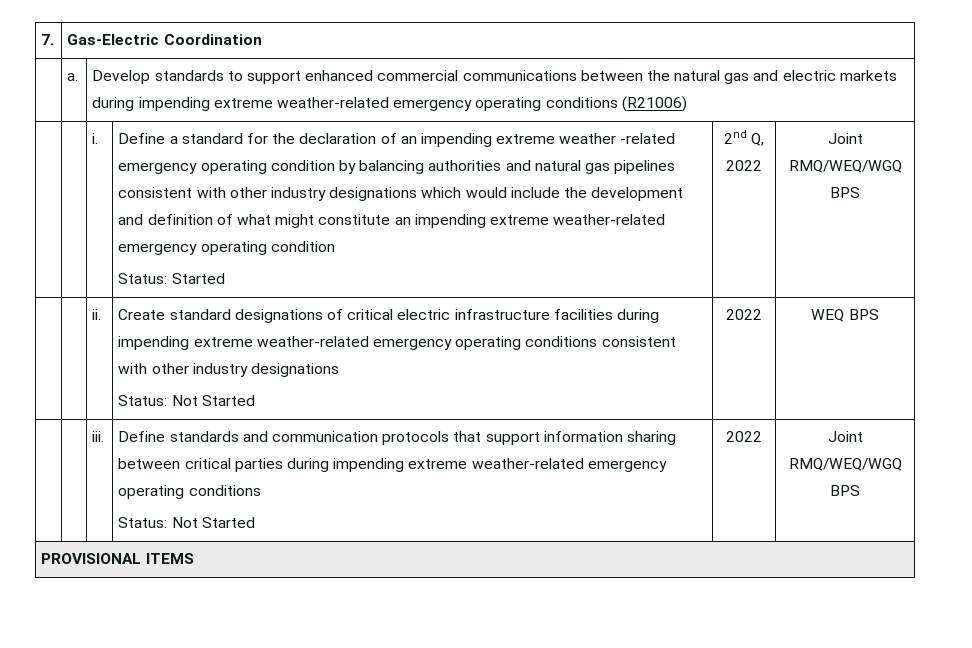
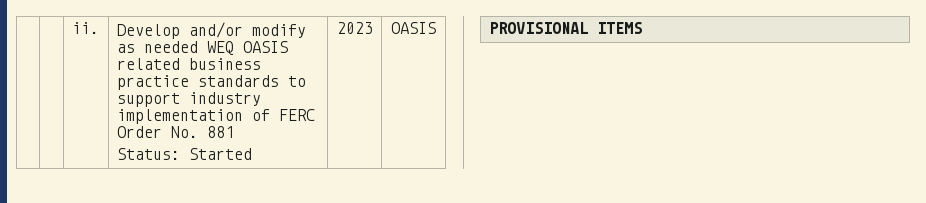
[41,34,55,45] [67,34,262,45] [67,73,79,81] [92,70,897,84] [92,96,687,112] [92,133,99,144] [118,133,676,147] [118,160,676,174] [118,187,684,201] [118,214,666,228] [118,241,335,255] [118,273,225,284] [723,130,765,146] [726,160,762,171] [827,133,863,144] [788,160,902,173] [830,187,860,198] [92,309,102,320] [118,309,659,323] [118,336,676,350] [118,363,339,377] [118,395,255,406] [726,309,762,320] [811,309,879,322] [92,431,105,442] [118,431,676,445] [118,458,667,472] [118,485,261,499] [118,517,255,528] [726,431,762,442] [827,431,863,442] [788,458,902,471] [830,485,860,496] 7. | Gas-Electric Coordination // | a. | Develop standards to support enhanced commercial communications between the natural gas and electric markets during impending extreme weather-related emergency operating conditions (R21006) // | | i. | Define a standard for the declaration of an impending extreme weather -related emergency operating condition by balancing authorities and natural gas pipelines consistent with other industry designations which would include the development and definition of what might constitute an impending extreme weather-related emergency operating condition // Status: Started | 2nd Q, 2022 | Joint RMQ/WEQ/WGQ BPS // | | ii. | Create standard designations of critical electric infrastructure facilities during impending extreme weather-related emergency operating conditions consistent with other industry designations // Status: Not Started | 2022 | WEQ BPS // | | iii. | Define standards and communication protocols that support information sharing between critical parties during impending extreme weather-related emergency operating conditions // Status: Not Started | 2022 | Joint RMQ/WEQ/WGQ BPS -> [71,22,99,34] [116,22,306,39] [116,41,288,55] [116,58,261,70] [116,75,306,90] [116,92,261,107] [116,109,315,124] [116,126,234,138] [116,148,252,160] [336,22,373,34] [391,22,436,34] | | ii. | Develop and/or modify as needed WEQ OASIS related business practice standards to support industry implementation of FERC Order No. 881 // Status: Started | 2023 | OASIS

